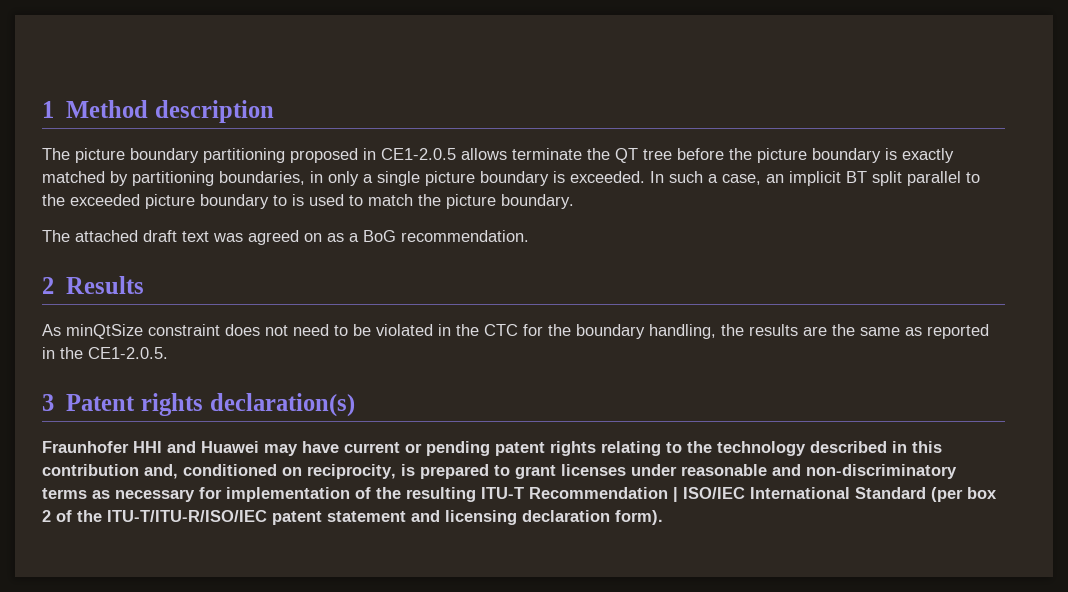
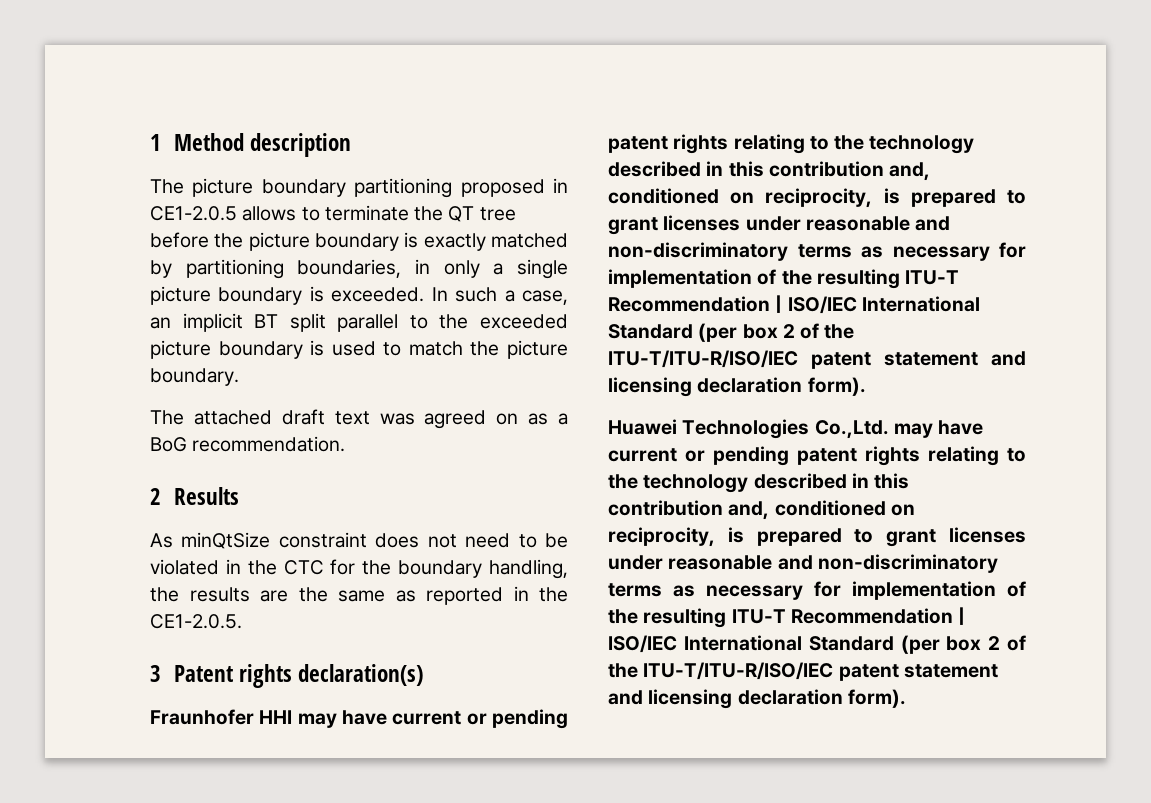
(507, 154) none -> [301,207,320,221] to
[273,195,287,206] to -> (303, 350) none
[167,441,259,453] and Huawei -> (293, 717) none
(663, 517) none -> [608,419,984,439] [608,446,1026,466] [608,473,910,493] [608,500,915,520] [608,527,1026,547] [608,554,998,573] [608,581,1026,600] [608,607,966,628] [608,635,1026,654] [608,662,998,681] [608,689,906,709] // Huawei Technologies Co.,Ltd. may have current or pending patent rights relating to the technology described in this contribution and, conditioned on reciprocity, is prepared to grant licenses under reasonable and non-discriminatory terms as necessary for implementation of the resulting ITU-T Recommendation | ISO/IEC International Standard (per box 2 of the ITU-T/ITU-R/ISO/IEC patent statement and licensing declaration form).

